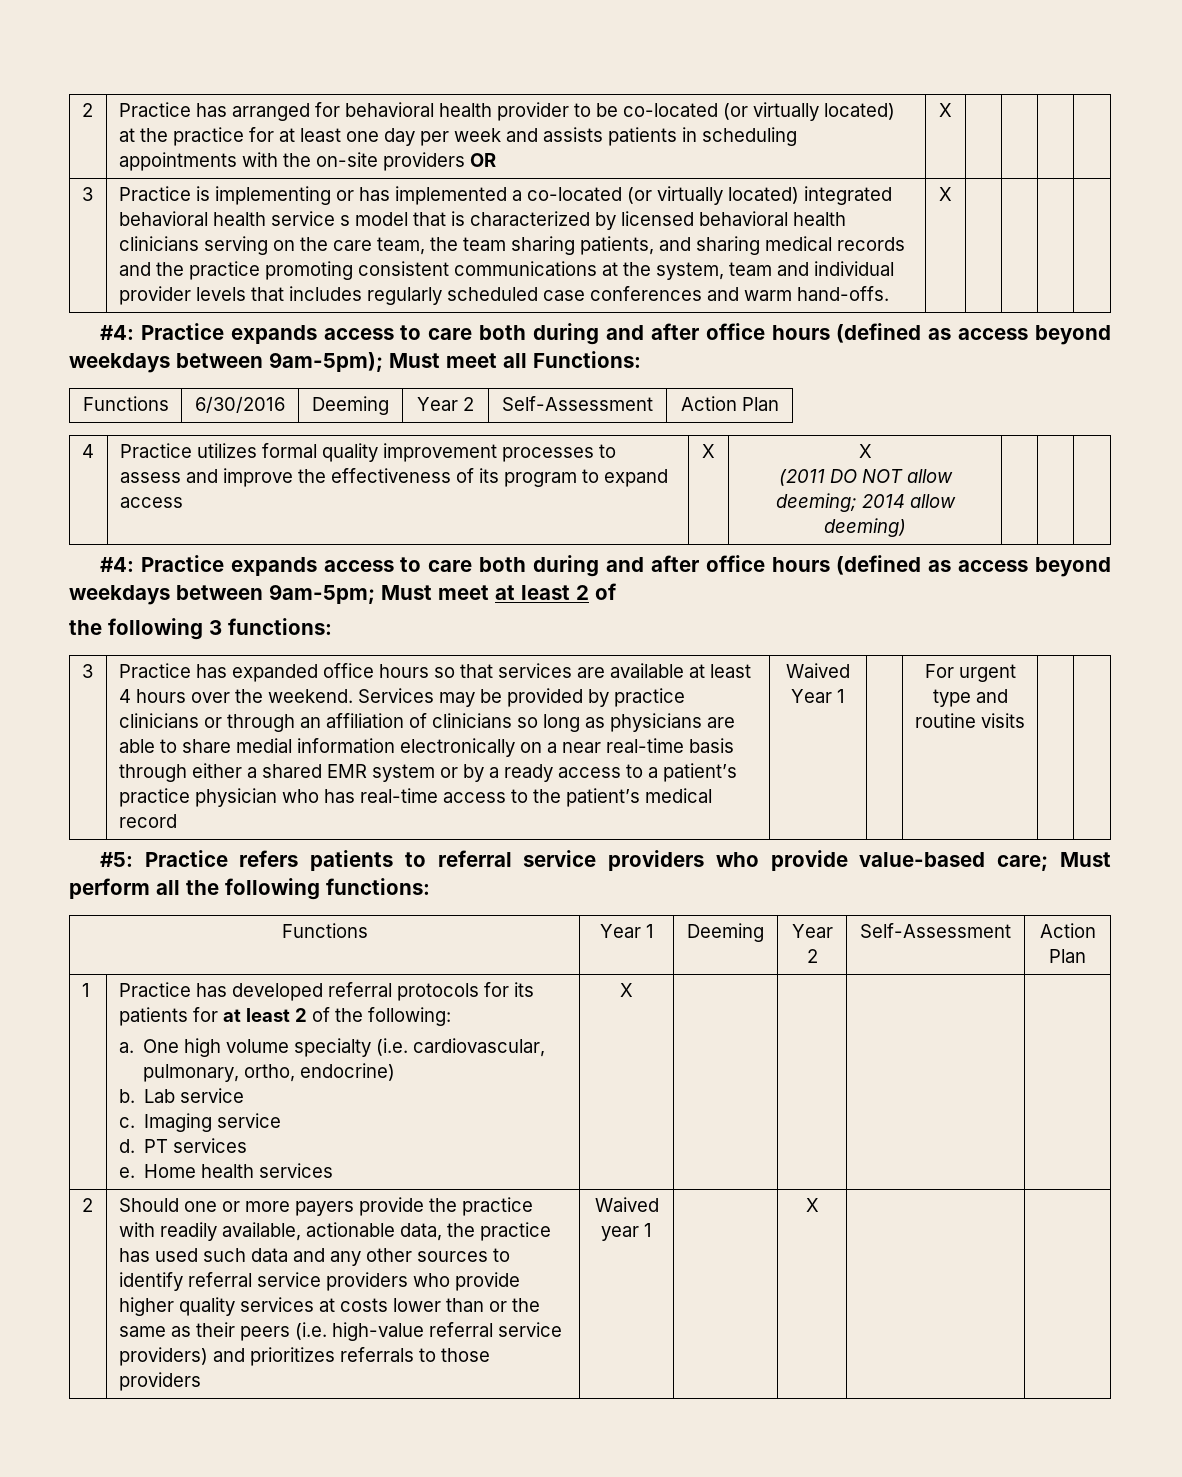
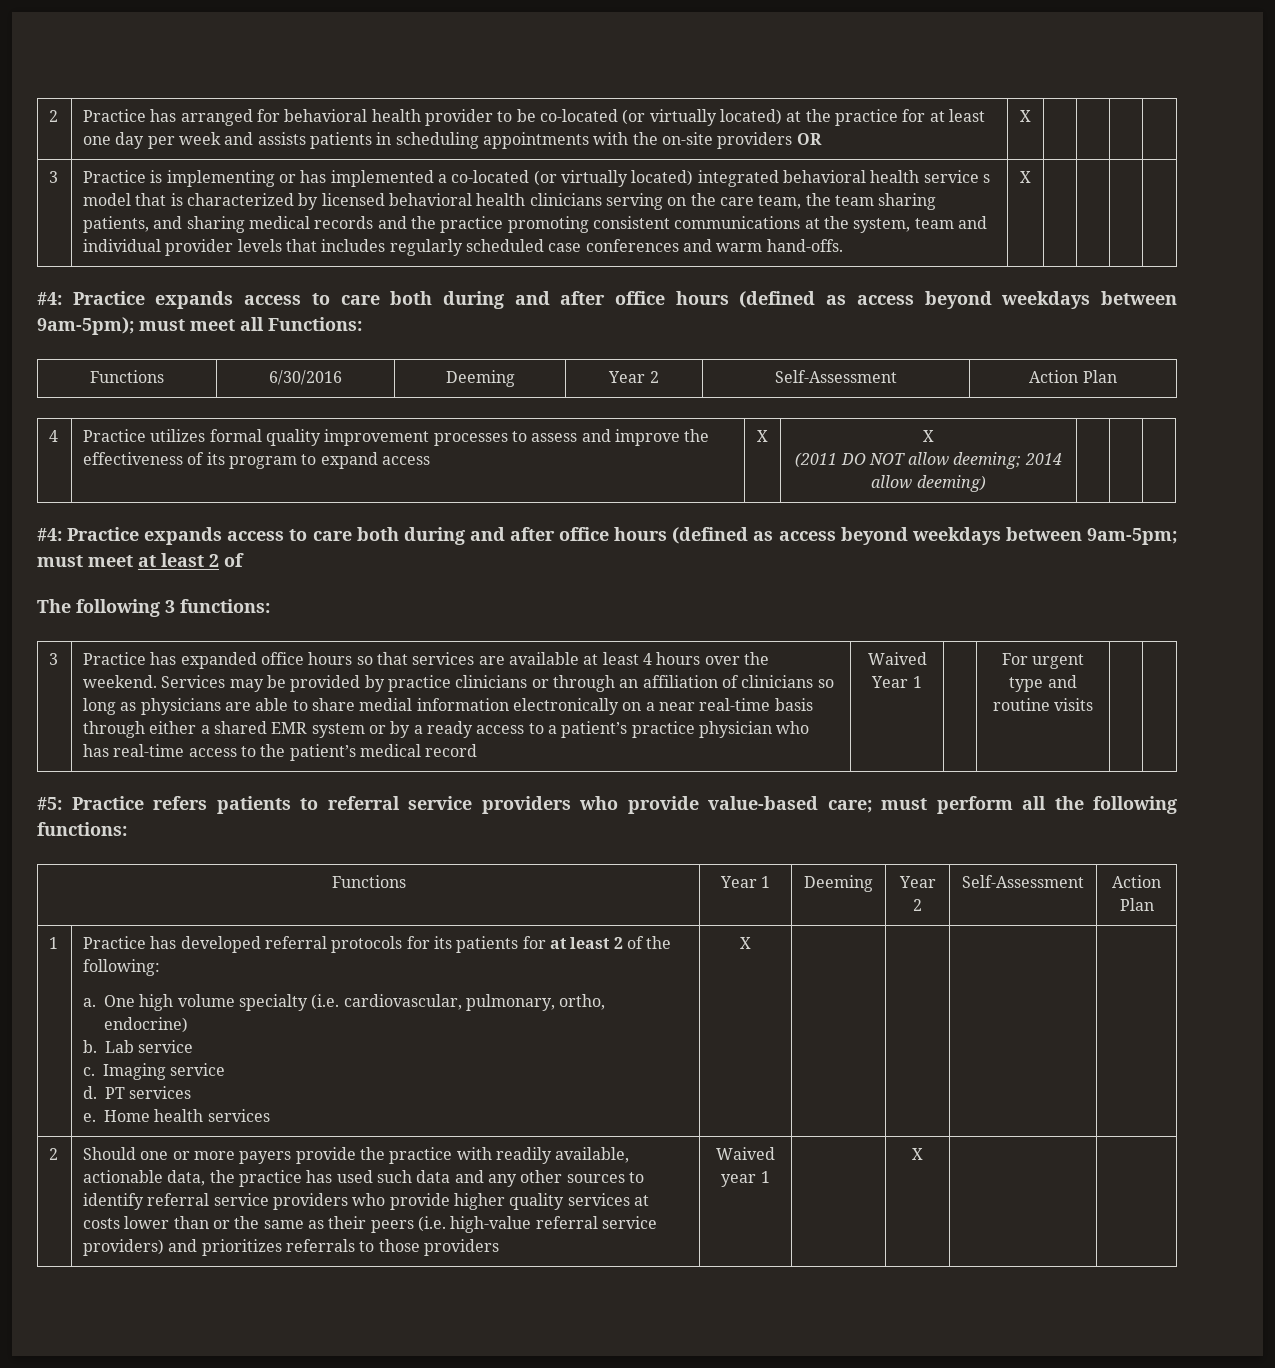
[389,353,440,368] Must -> [139,319,185,331] must
[381,585,432,600] Must -> [37,555,83,567] must
[69,620,102,635] the -> [37,599,71,613] The
[1059,852,1111,867] Must -> [881,798,927,810] must

